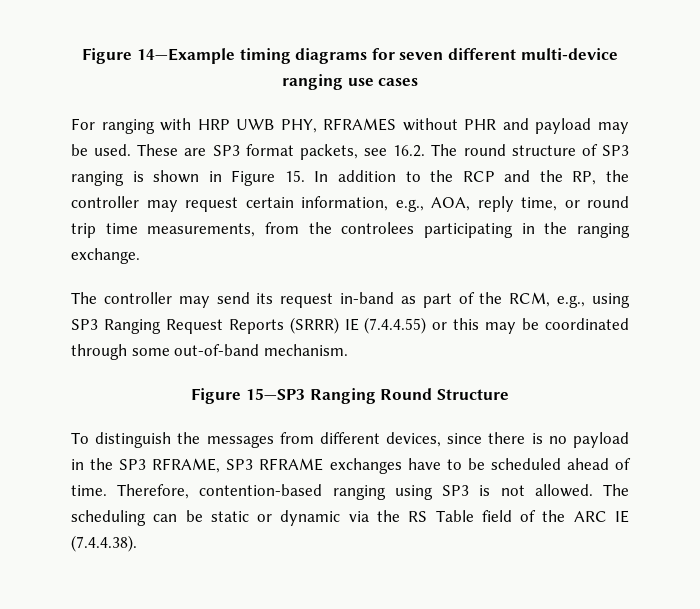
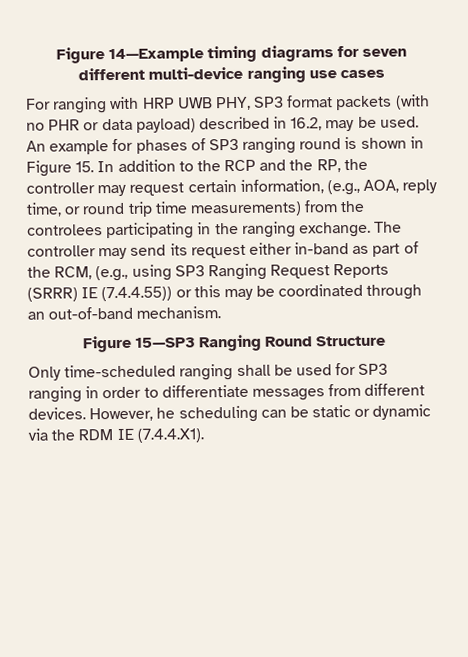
[323,118,629,134] [71,144,576,160] RFRAMES without PHR and payload may be used. These are SP3 format packets, see 16.2. The round structure -> [254,94,430,111] [26,116,419,133] [26,138,188,155] SP3 format packets (with no PHR or data payload) described in 16.2, may be used. An example for phases
(124, 178) none -> [299,138,342,150] round
[395,199,424,212] e.g., -> [326,179,360,196] (e.g.,
[147,223,256,237] measurements, -> [189,201,302,217] measurements)
(140, 256) // -> (371, 229) none
(334, 300) none -> [248,242,292,255] either
[557,295,586,308] e.g., -> [95,265,129,282] (e.g.,
[364,317,427,334] (7.4.4.55) -> [101,286,173,302] (7.4.4.55))
[131,348,170,356] some -> [27,311,45,320] an
[71,432,629,448] [71,458,631,474] [71,484,629,500] To distinguish the messages from different devices, since there is no payload in the SP3 RFRAME, SP3 RFRAME exchanges have to be scheduled ahead of time. Therefore, contention-based ranging using SP3 is not allowed. The -> [28,362,389,381] [28,383,426,403] [28,407,176,422] Only time-scheduled ranging shall be used for SP3 ranging in order to differentiate messages from different devices. However, he
[408,510,629,523] [71,535,137,552] RS Table field of the ARC IE (7.4.4.38). -> [78,428,204,443] RDM IE (7.4.4.X1).

